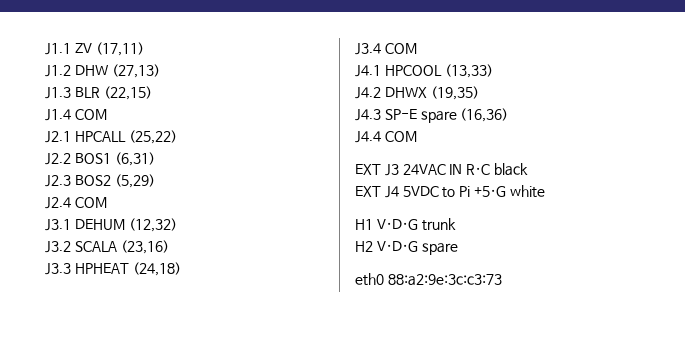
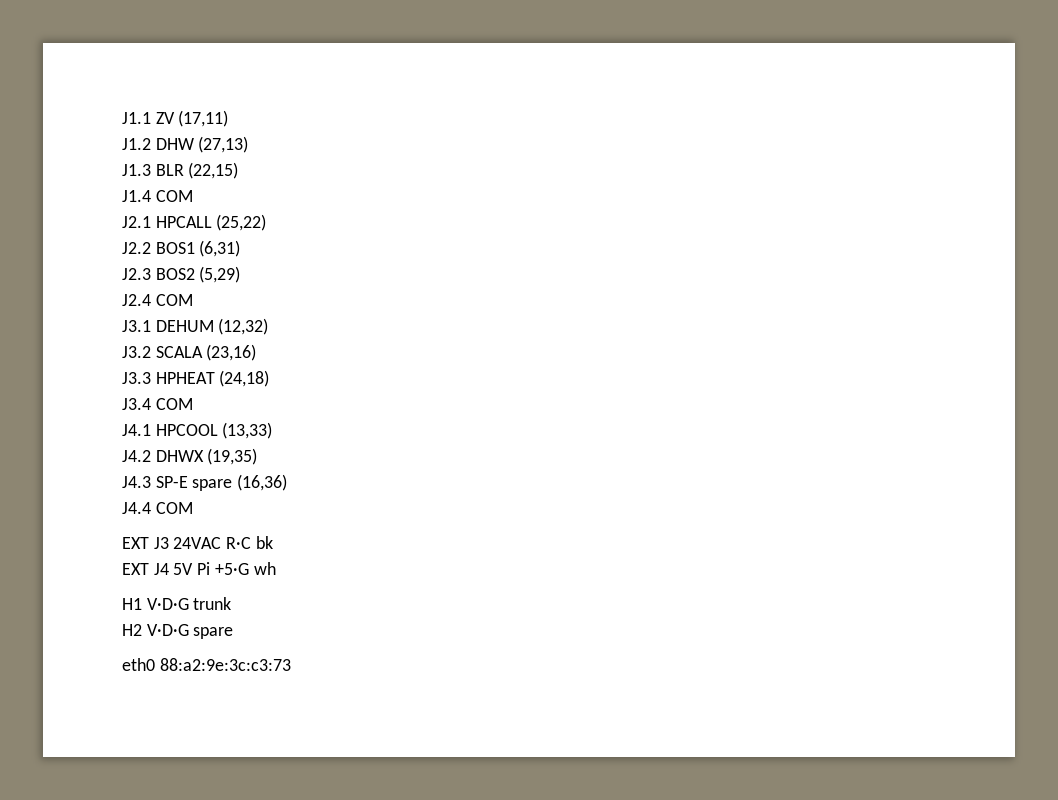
[449,163,528,176] IN R·C black -> [226,536,273,549] R·C bk
[402,186,456,198] 5VDC to -> [173,563,194,575] 5V
[509,185,545,198] white -> [253,562,276,575] wh

